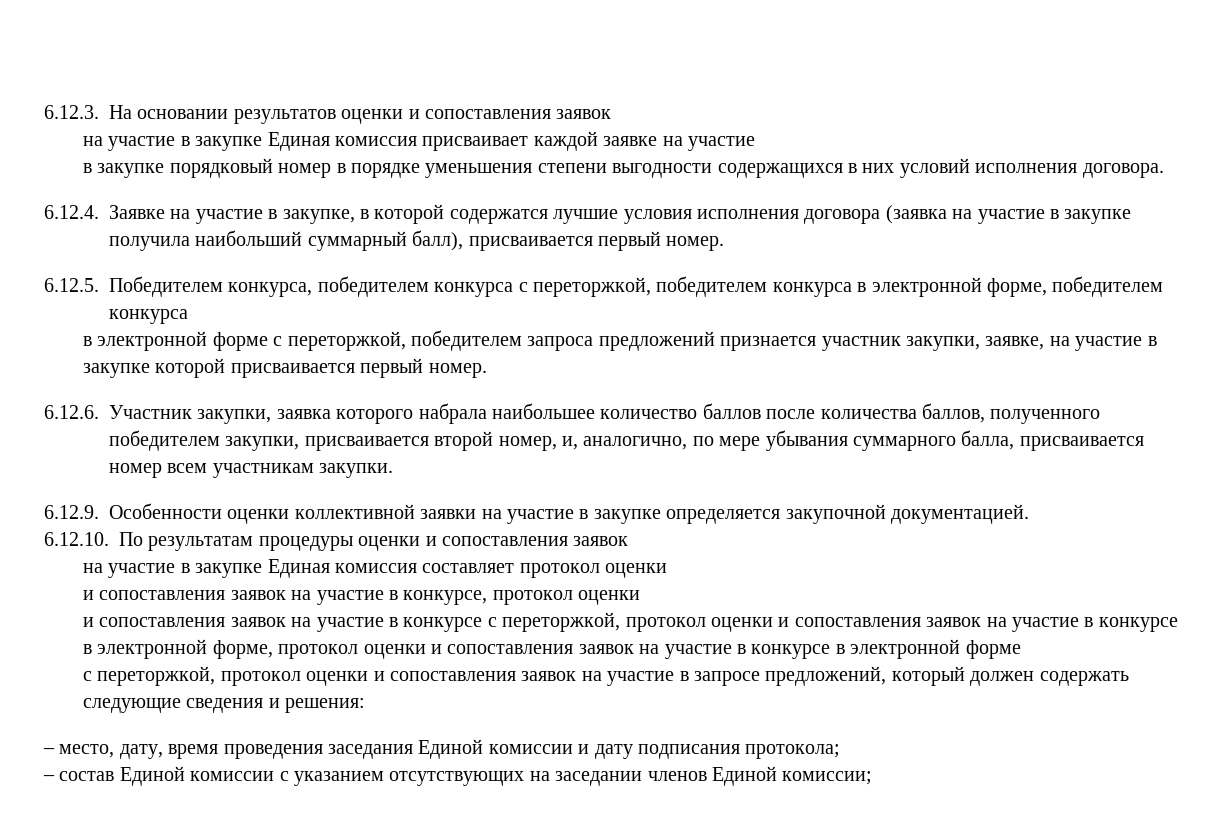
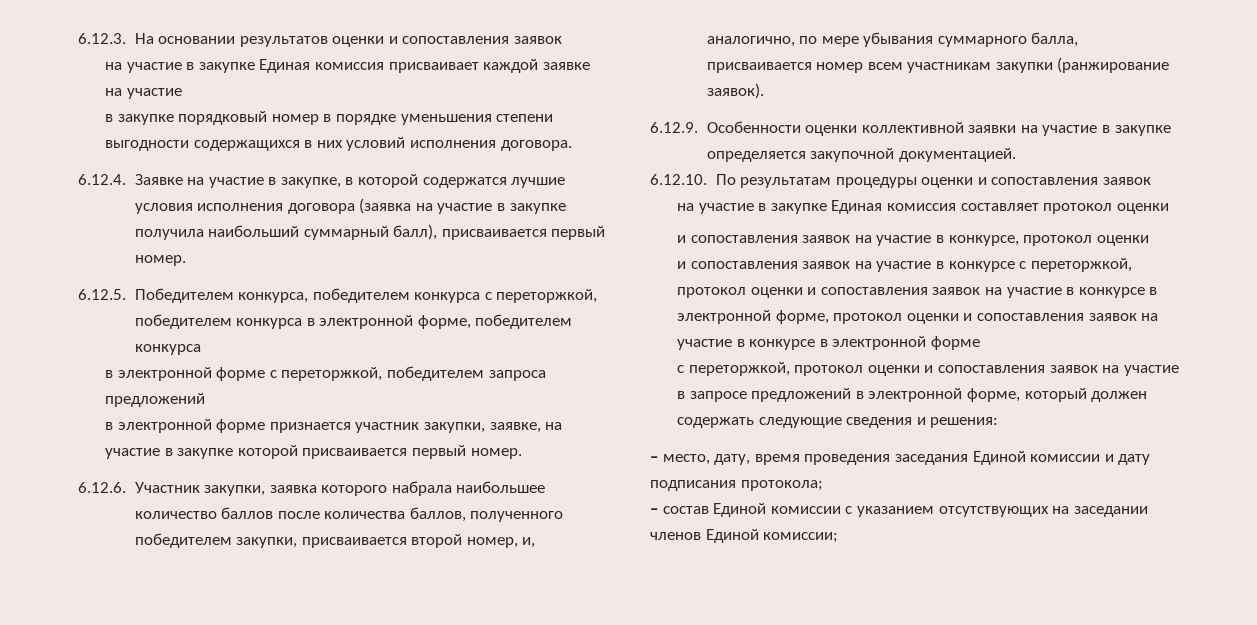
(715, 341) none -> [105,419,266,433] // в электронной форме
[319,463,394,478] закупки. -> [995,57,1170,73] [706,83,764,99] закупки (ранжирование заявок).
[765,666,887,686] предложений, -> [751,388,1020,402] предложений в электронной форме,

